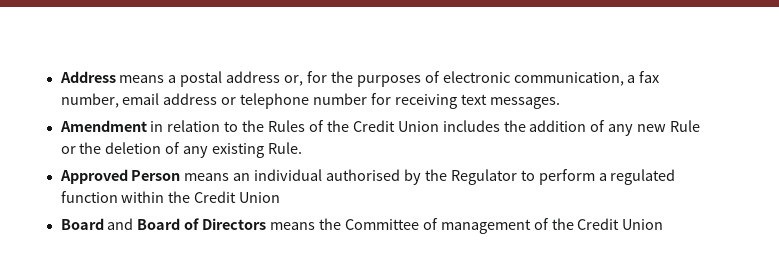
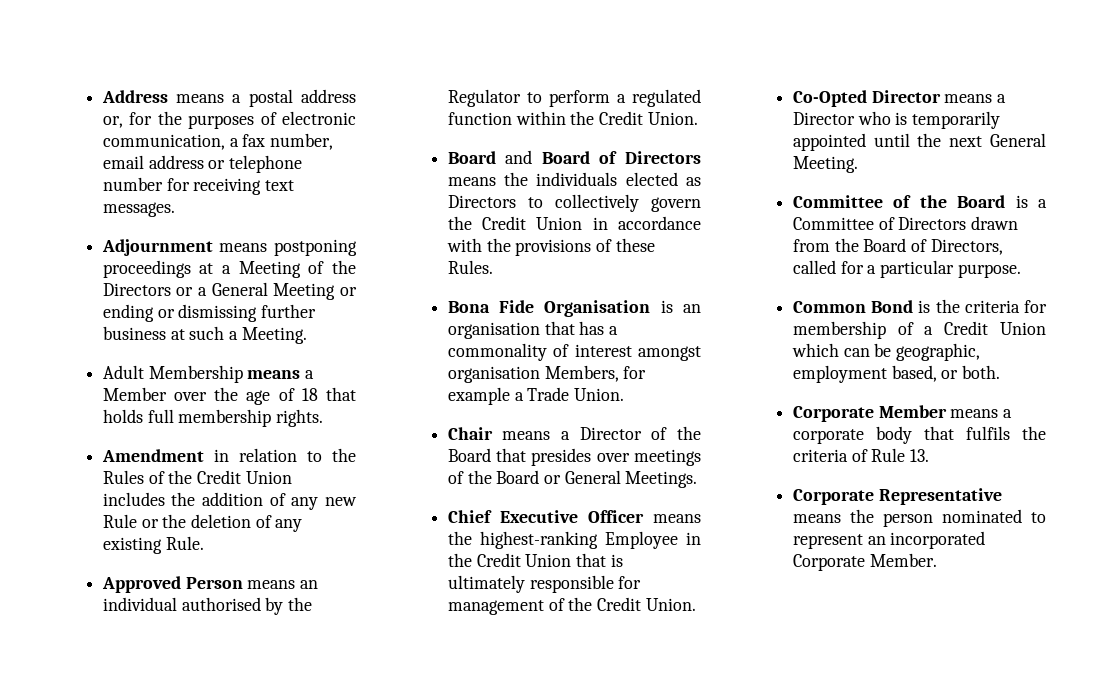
(560, 103) none -> [101,239,357,256] [102,260,356,278] [102,282,357,300] [102,304,317,322] [102,326,307,344] [102,365,315,383] [102,387,356,405] [102,409,324,427] // Adjournment means postponing proceedings at a Meeting of the Directors or a General Meeting or ending or dismissing further business at such a Meeting. // Adult Membership means a Member over the age of 18 that holds full membership rights.
[239,192,281,203] Union -> [647,112,698,125] Union.
[344,218,664,234] Committee of management of the Credit Union -> [536,172,701,186] [447,194,701,212] [447,216,701,230] [446,238,655,256] [447,260,493,274] [447,300,701,317] [447,321,619,339] [447,343,701,361] [447,365,647,383] [447,387,625,405] [447,426,701,440] [447,448,701,466] [447,470,698,488] [447,510,701,523] [447,531,701,549] [447,553,623,567] [447,575,642,593] [447,597,696,615] [792,90,1007,107] [792,111,1001,129] [792,133,1046,151] [792,156,858,173] [792,195,1047,208] [792,216,1019,230] [792,238,1003,255] [792,260,1021,278] [792,299,1047,313] [792,321,1046,339] [791,343,981,361] [792,365,1001,383] [792,405,1013,422] [792,426,1046,444] [792,448,930,462] [792,488,1002,505] [792,509,1046,527] [792,531,986,549] [792,553,937,571] individuals elected as Directors to collectively govern the Credit Union in accordance with the provisions of these Rules. // Bona Fide Organisation is an organisation that has a commonality of interest amongst organisation Members, for example a Trade Union. // Chair means a Director of the Board that presides over meetings of the Board or General Meetings. // Chief Executive Officer means the highest-ranking Employee in the Credit Union that is ultimately responsible for management of the Credit Union. // Co-Opted Director means a Director who is temporarily appointed until the next General Meeting. // Committee of the Board is a Committee of Directors drawn from the Board of Directors, called for a particular purpose. // Common Bond is the criteria for membership of a Credit Union which can be geographic, employment based, or both. // Corporate Member means a corporate body that fulfils the criteria of Rule 13. // Corporate Representative means the person nominated to represent an incorporated Corporate Member.

